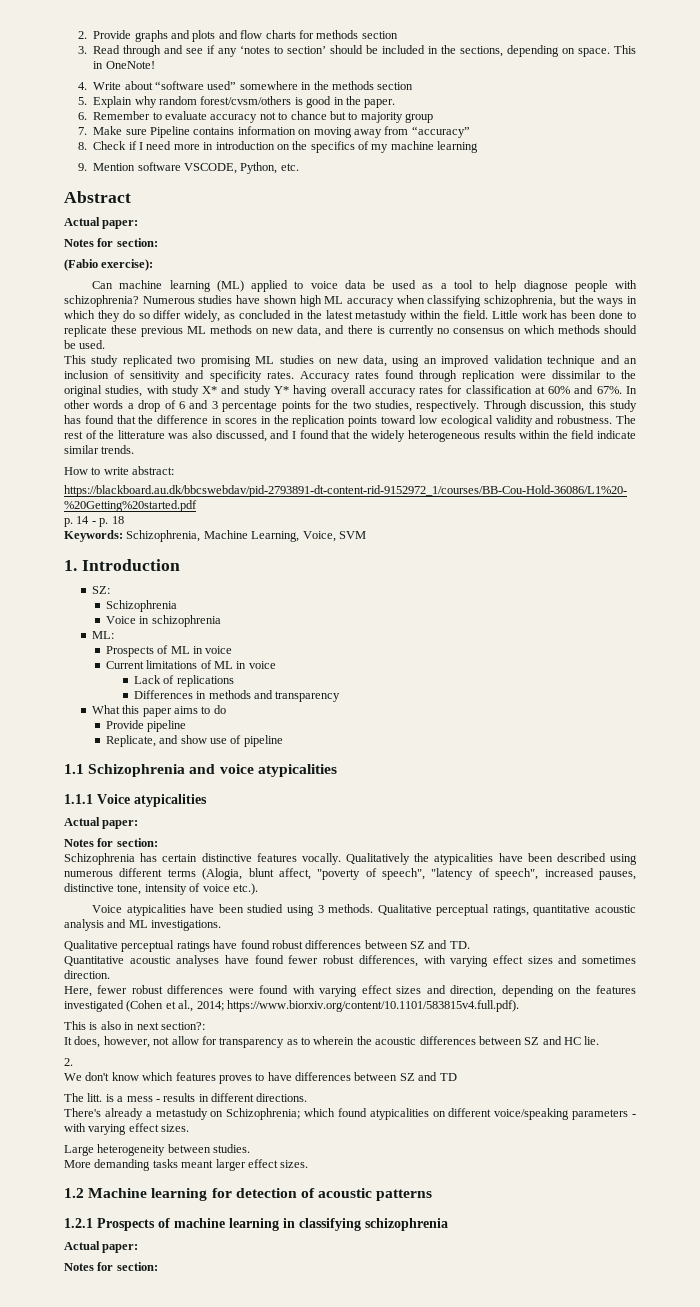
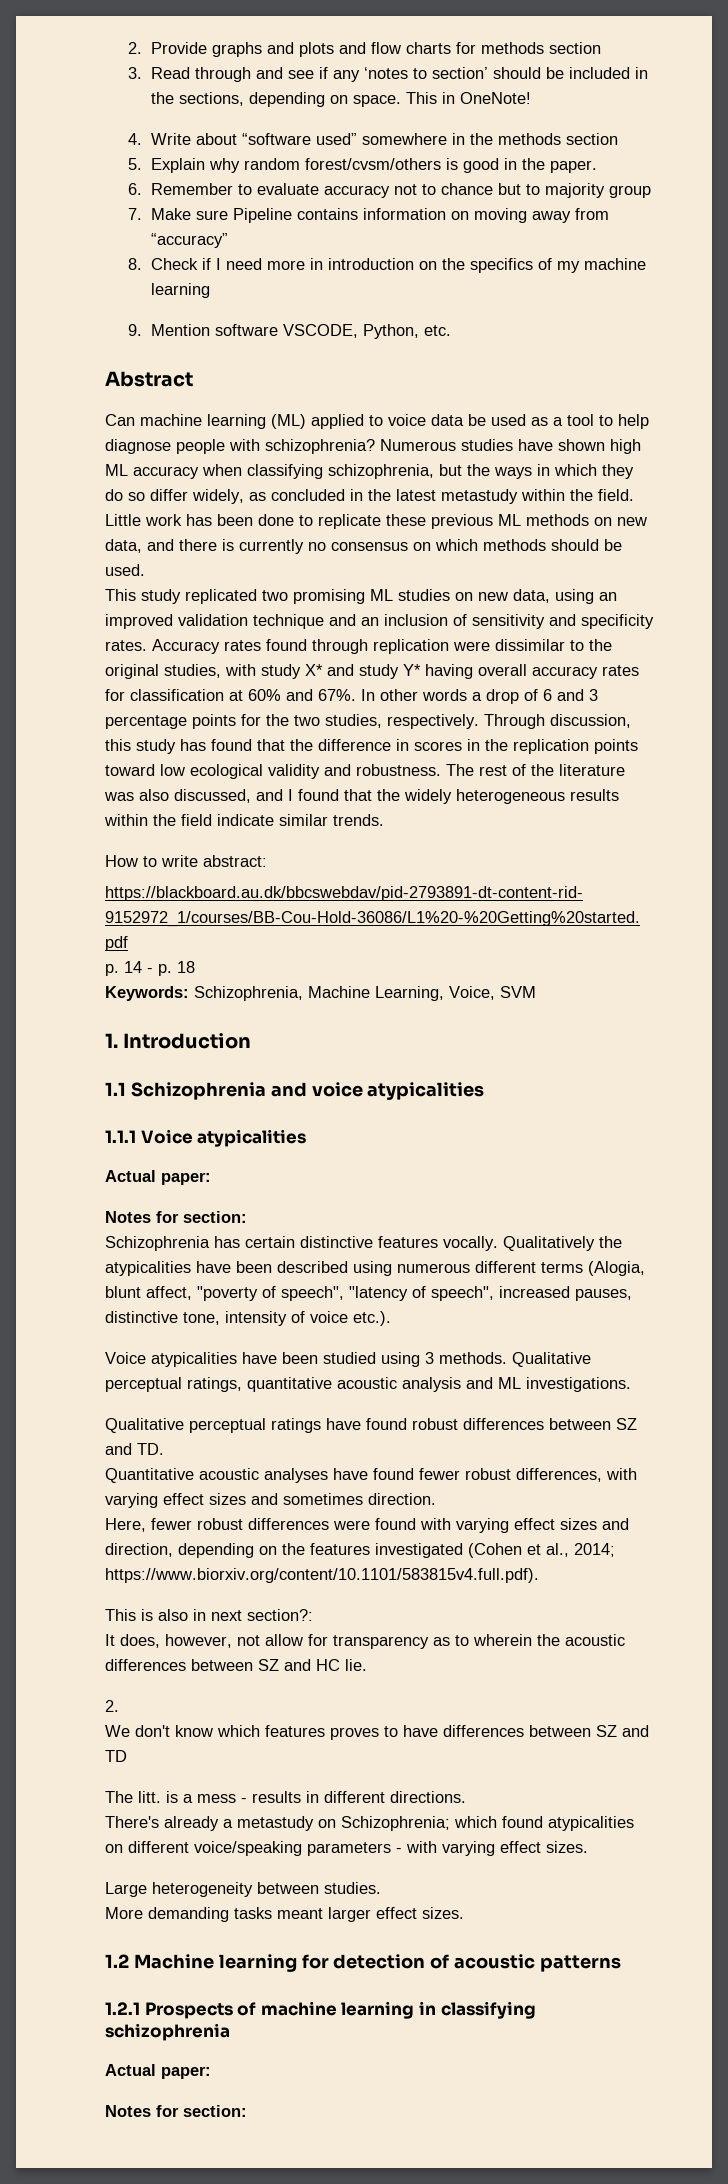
[64,217,139,229] [64,238,158,247] [64,259,154,271] // Actual paper: // Notes for section: // (Fabio exercise): -> (193, 379) none
[117,430,165,439] litterature -> [559,764,625,776] literature
[91,586,110,594] [105,600,177,612] [105,615,221,627] [91,631,114,639] [105,645,233,657] [105,660,276,669] [133,675,234,687] [133,690,341,702] [91,705,226,717] [105,720,187,732] [105,735,283,747] // SZ: // Schizophrenia // Voice in schizophrenia // ML: // Prospects of ML in voice // Current limitations of ML in voice // Lack of replications // Differences in methods and transparency // What this paper aims to do // Provide pipeline // Replicate, and show use of pipeline -> (252, 1041) none

